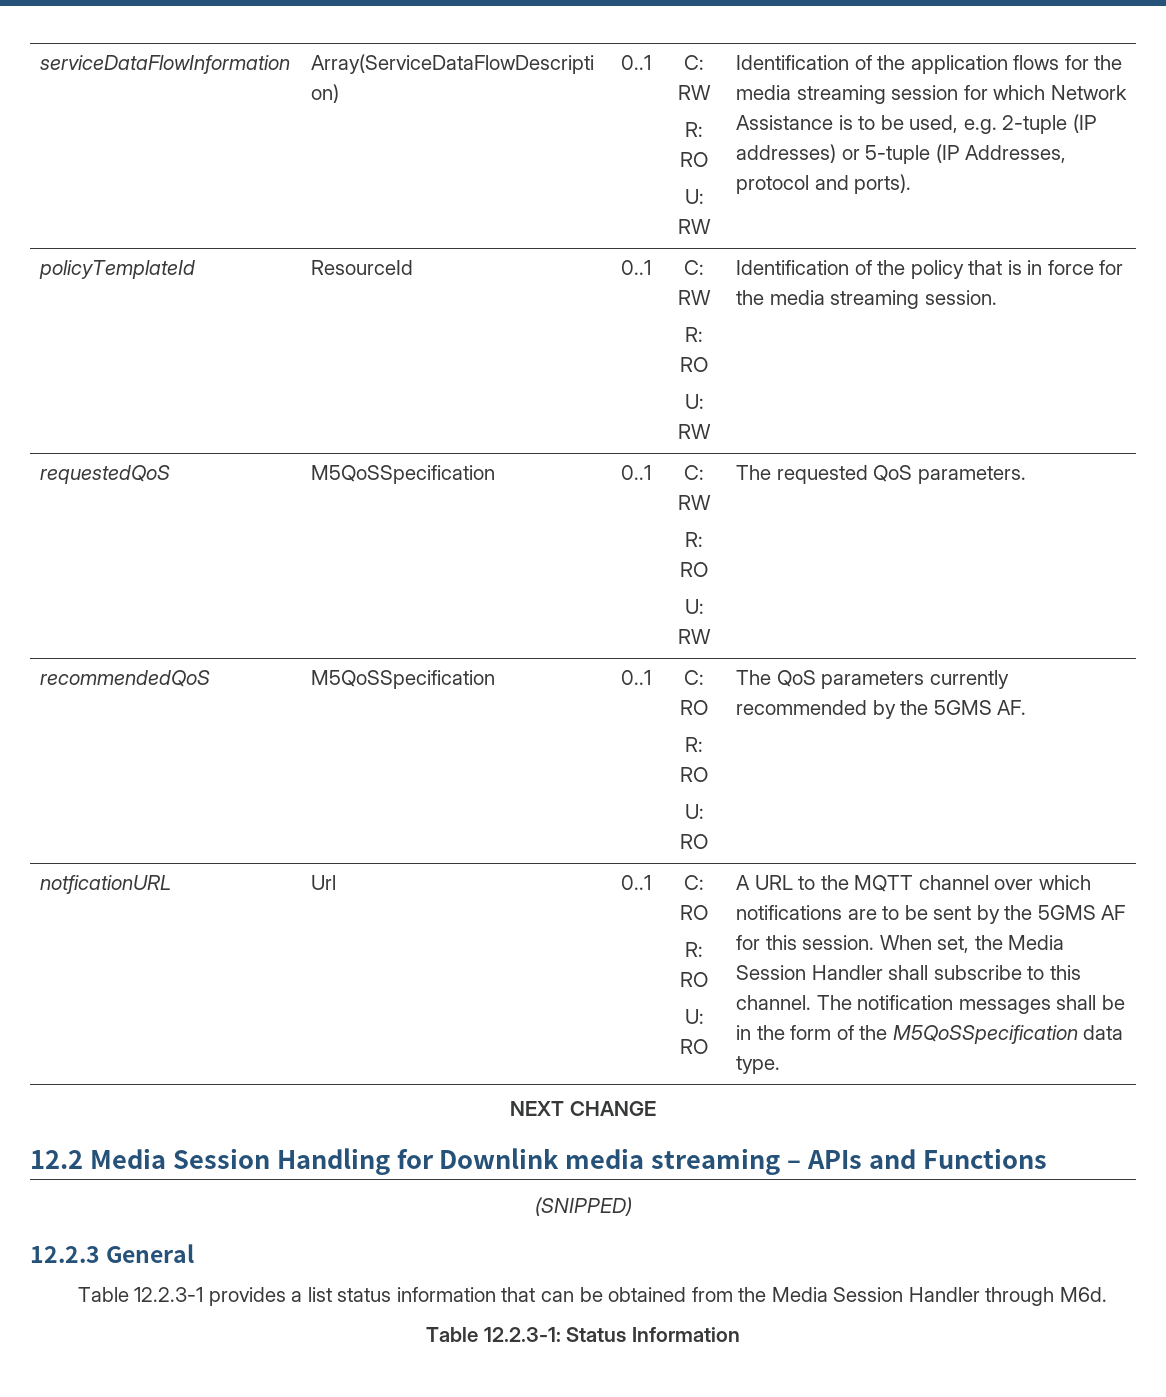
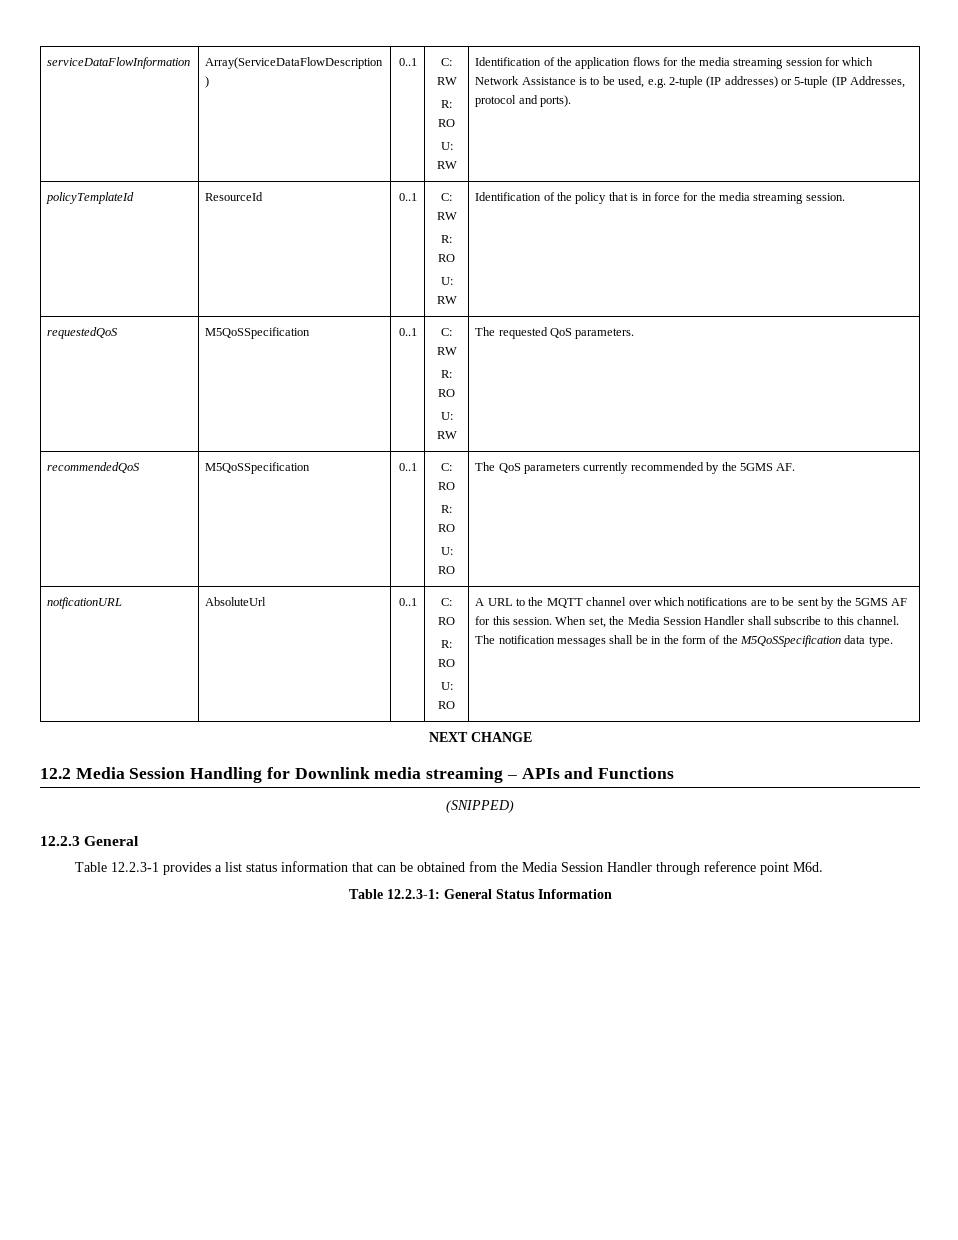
[311,875,337,890] Url -> [205,597,267,606] AbsoluteUrl
(1055, 1296) none -> [704,861,790,875] reference point
(561, 1334) none -> [443,889,492,899] General

